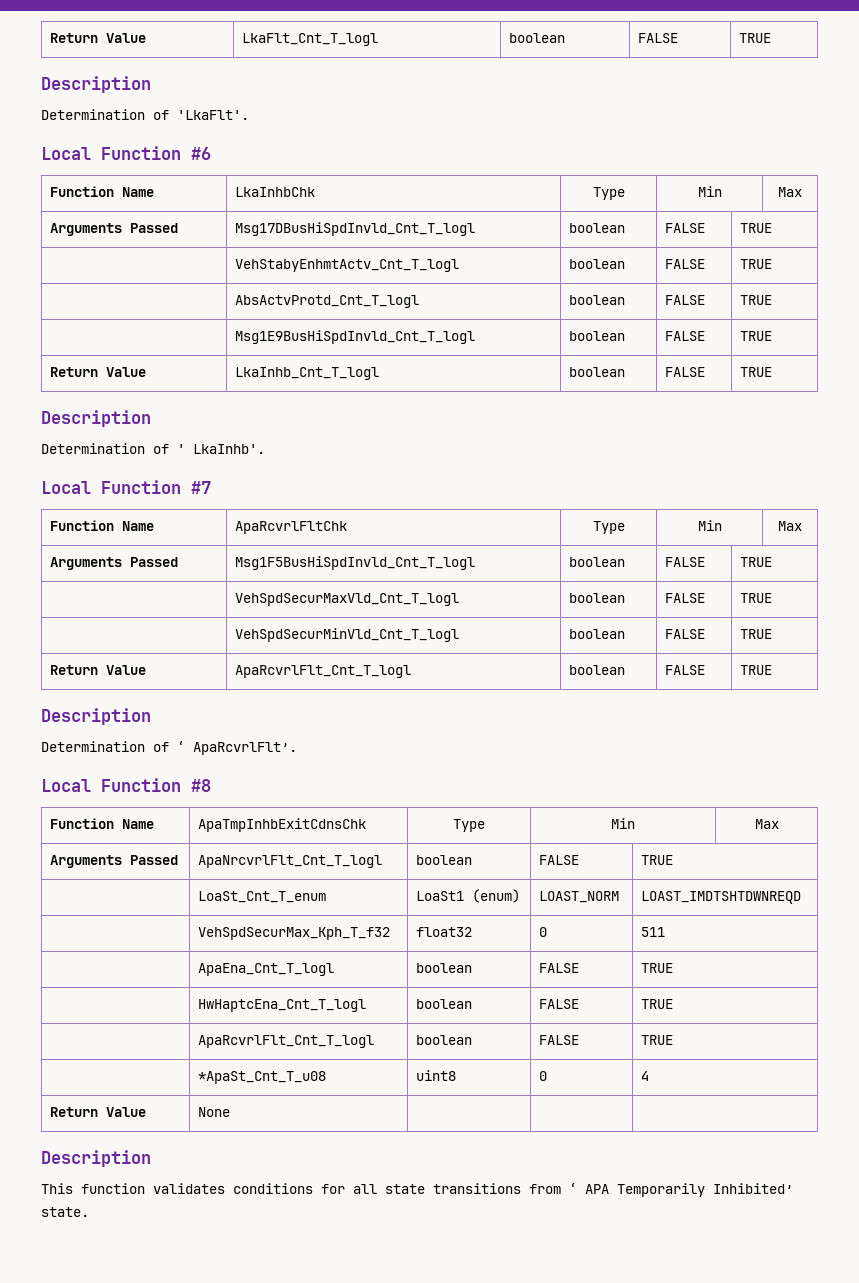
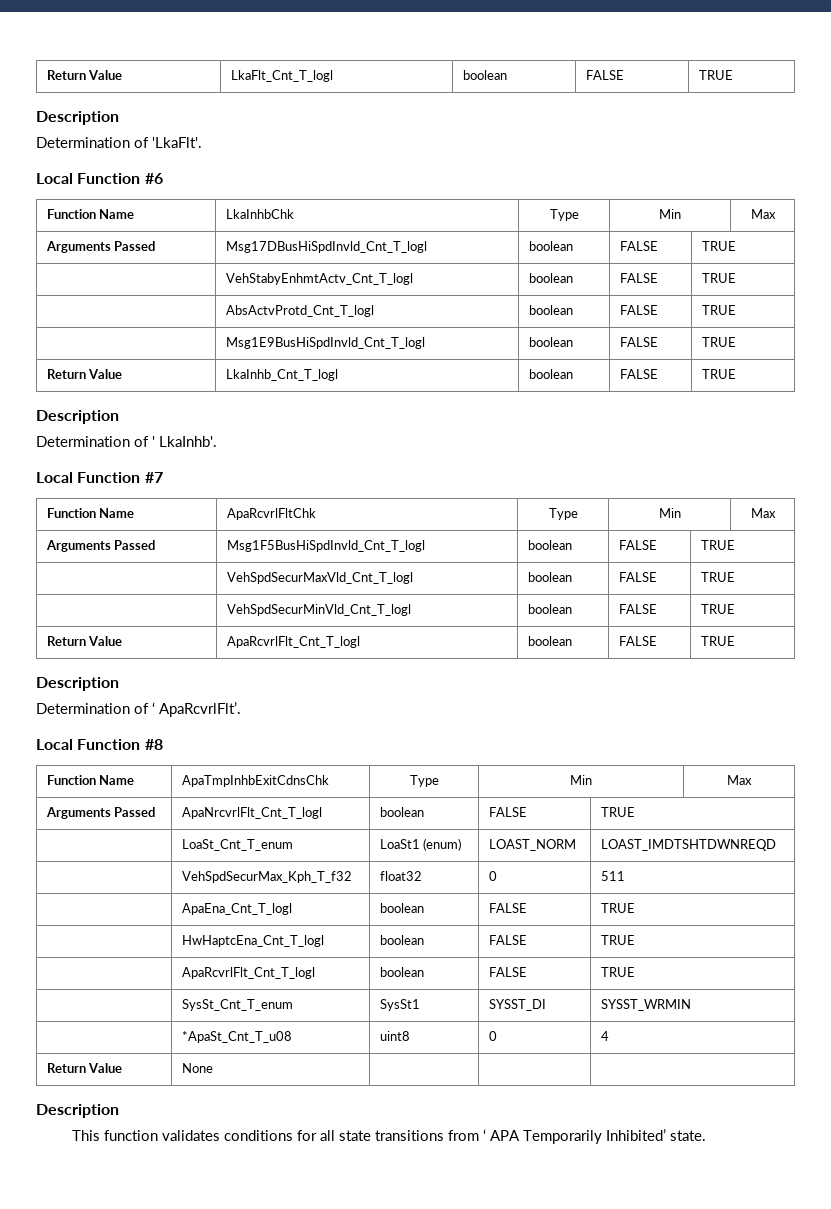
(673, 1040) none -> [181,999,293,1011] [379,999,420,1011] [488,999,546,1011] [600,999,691,1011] // | SysSt_Cnt_T_enum | SysSt1 | SYSST_DI | SYSST_WRMIN

